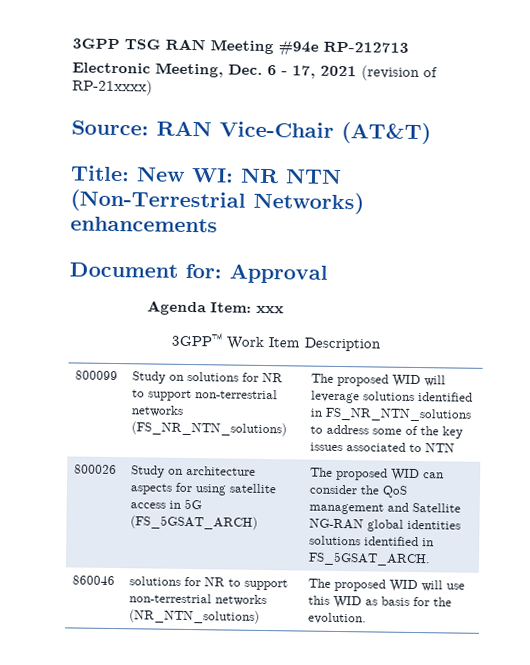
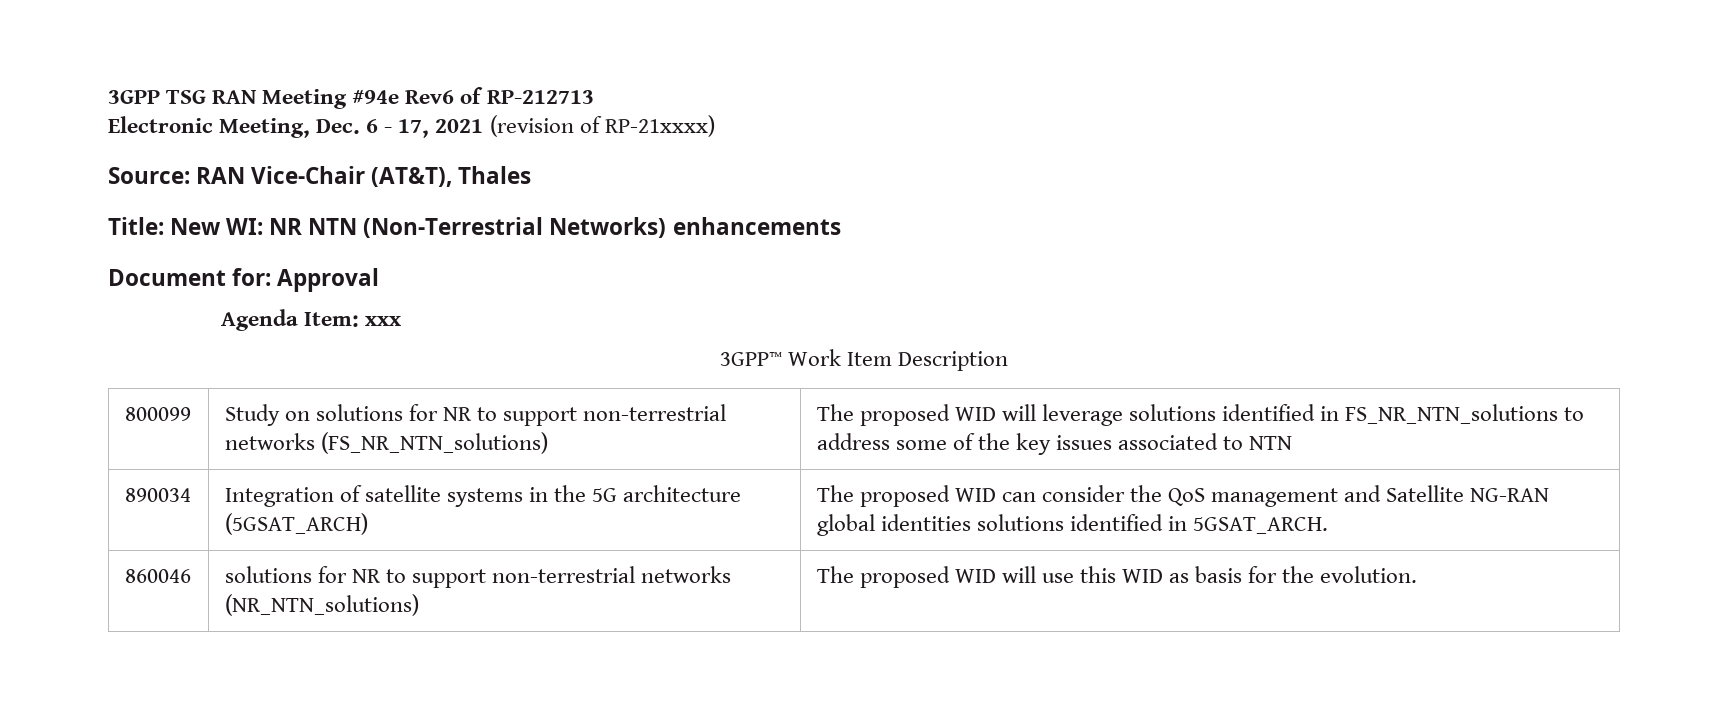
(319, 48) none -> [405,87,484,104] Rev6 of
[341,122,431,145] (AT&T) -> [371,166,532,187] (AT&T), Thales
[74,464,118,475] [131,465,257,478] [130,482,277,496] [130,498,203,510] [130,515,259,530] 800026 | Study on architecture aspects for using satellite access in 5G (FS_5GSAT_ARCH) -> [124,488,191,502] [224,485,742,507] [224,513,368,535] 890034 | Integration of satellite systems in the 5G architecture (5GSAT_ARCH)
[308,551,432,567] FS_5GSAT_ARCH. -> [1193,517,1329,534] 5GSAT_ARCH.

